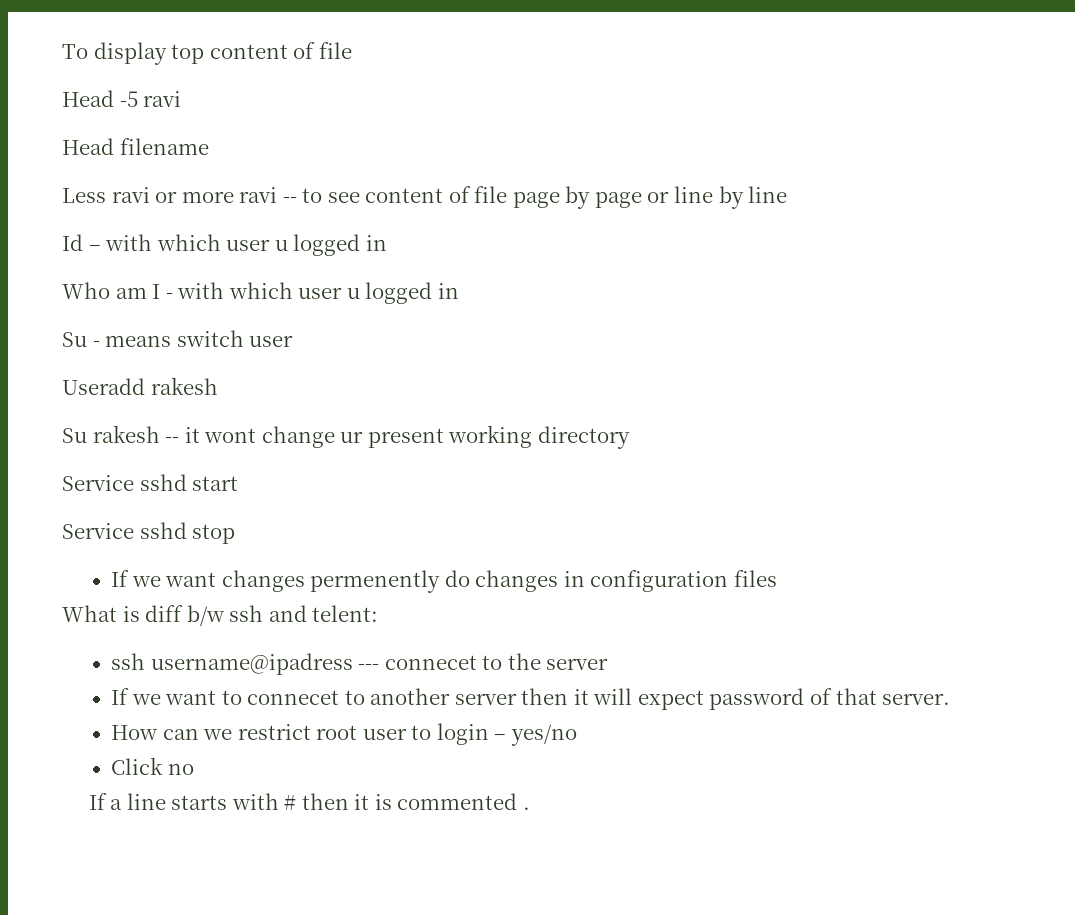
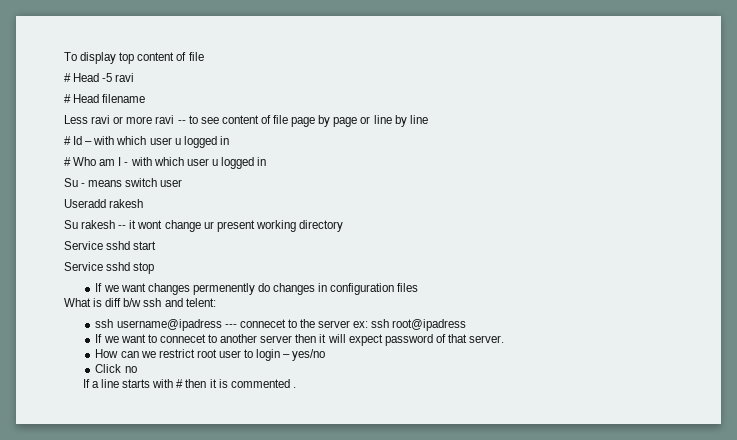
(352, 50) none -> [64,73,71,82] #
(182, 99) none -> [64,94,71,103] #
(788, 194) none -> [64,136,71,145] #
(387, 243) none -> [64,157,71,166] #
(609, 664) none -> [353,319,467,331] ex: ssh root@ipadress

